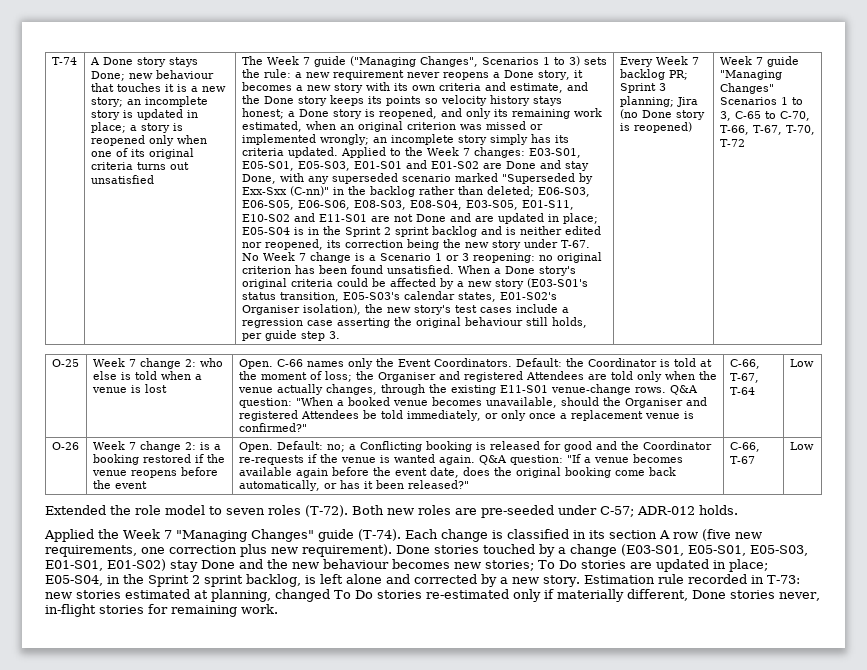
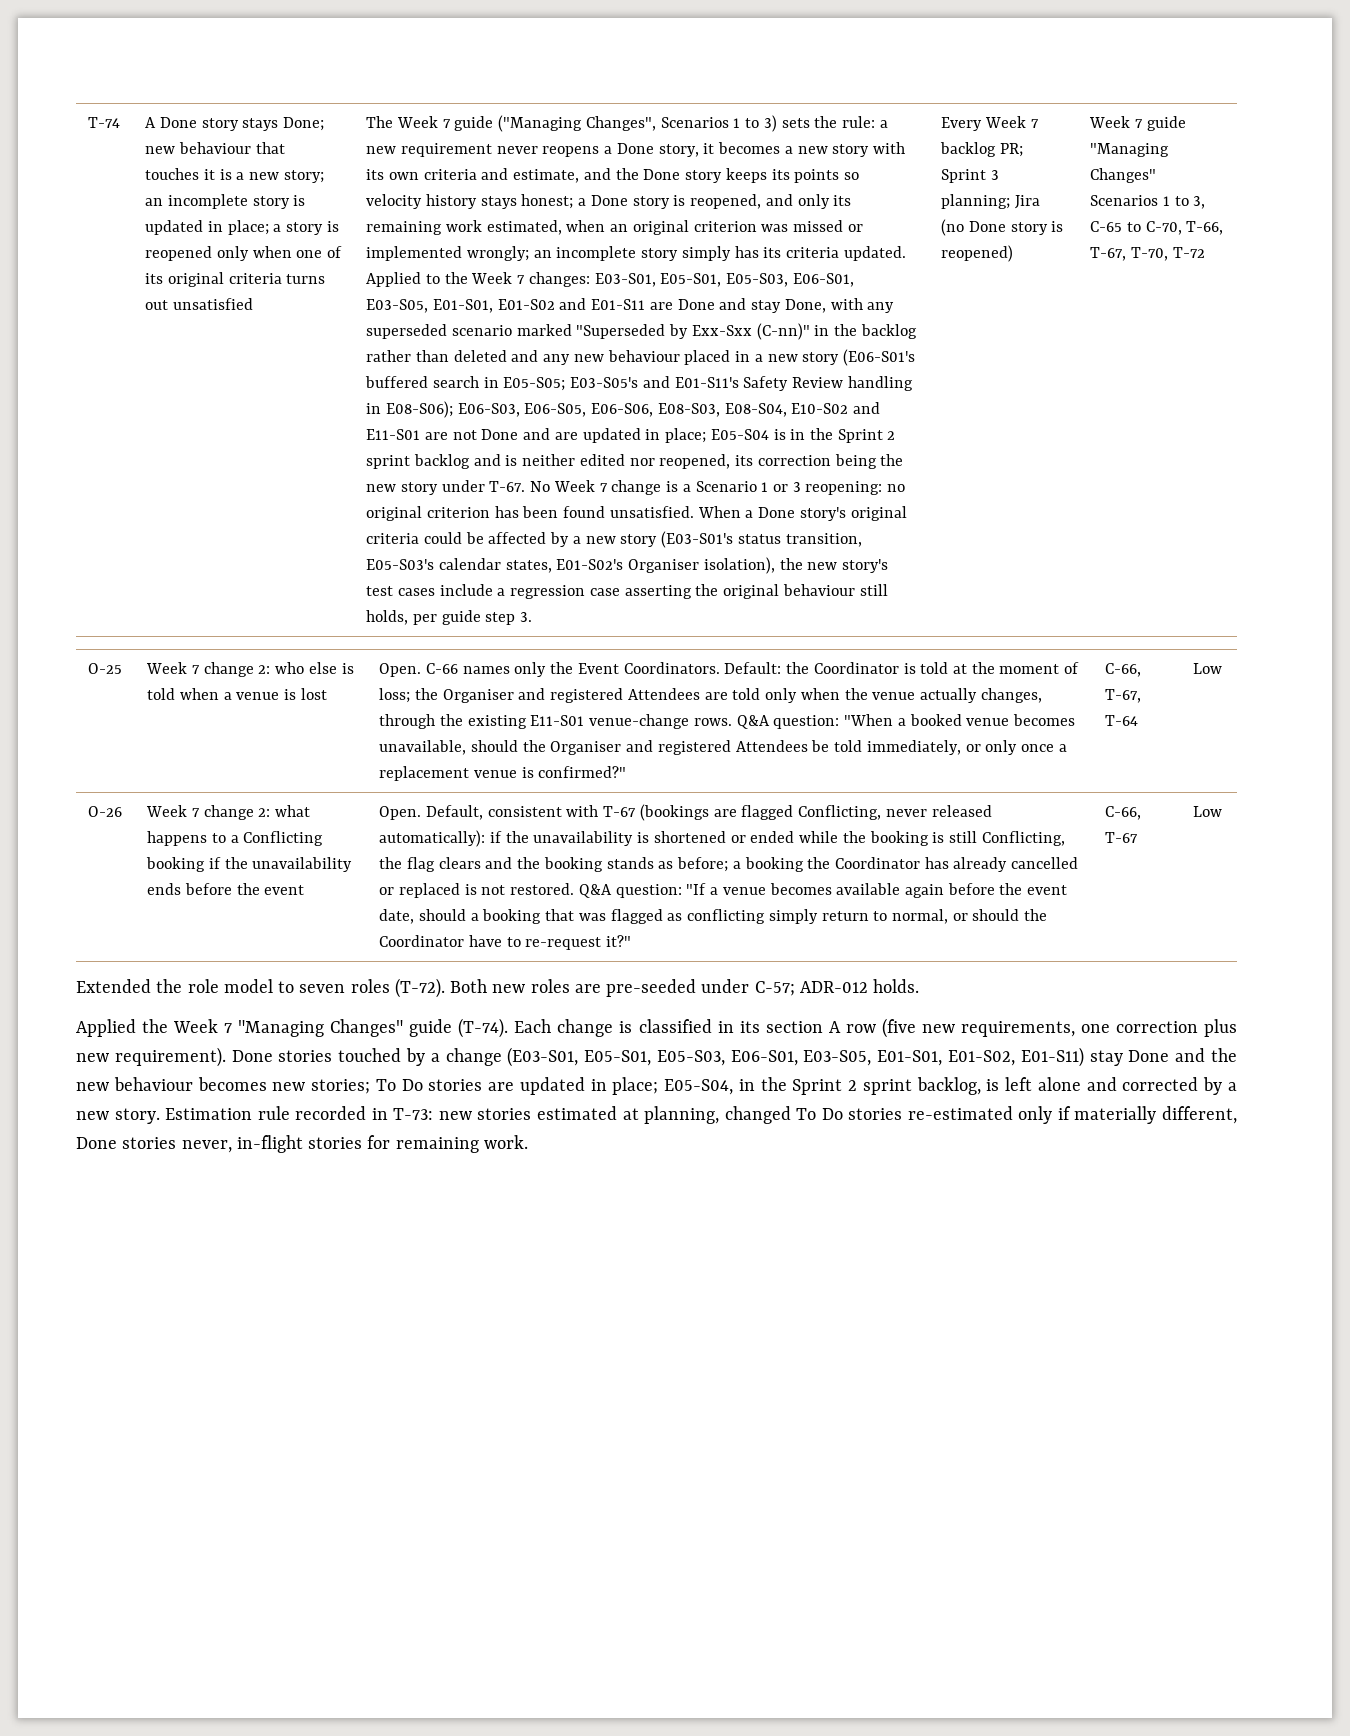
[353,160,479,169] E01-S01 and E01-S02 -> [792,273,854,287] [366,298,646,313] E06-S01, E03-S05, E01-S01, E01-S02 and E01-S11
[486,186,534,197] deleted; -> [453,349,916,366] [365,376,913,391] [366,401,454,418] deleted and any new behaviour placed in a new story (E06-S01's buffered search in E05-S05; E03-S05's and E01-S11's Safety Review handling in E08-S06);
[465,200,574,210] E03-S05, E01-S11, -> (787, 410) none
[199,442,221,450] [92,454,225,465] [91,467,218,478] [92,480,147,489] [238,441,712,452] [238,454,475,465] is a booking restored if the venue reopens before the event | Open. Default: no; a Conflicting booking is released for good and the Coordinator re-requests if the venue is wanted again. -> [275,805,311,817] [147,831,324,846] [146,857,353,872] [147,883,305,895] [379,804,992,821] [379,830,1065,847] [379,857,1079,872] [379,883,575,898] what happens to a Conflicting booking if the unavailability ends before the event | Open. Default, consistent with T-67 (bookings are flagged Conflicting, never released automatically): if the unavailability is shortened or ended while the booking is still Conflicting, the flag clears and the booking stands as before; a booking the Coordinator has already cancelled or replaced is not restored.
[462,467,676,478] [238,480,469,491] does the original booking come back automatically, or has it been released?" -> [419,909,1048,924] [379,935,632,950] should a booking that was flagged as conflicting simply return to normal, or should the Coordinator have to re-request it?"
[45,559,166,571] E01-S01, E01-S02) -> [730,1047,1084,1067] E06-S01, E03-S05, E01-S01, E01-S02, E01-S11)

